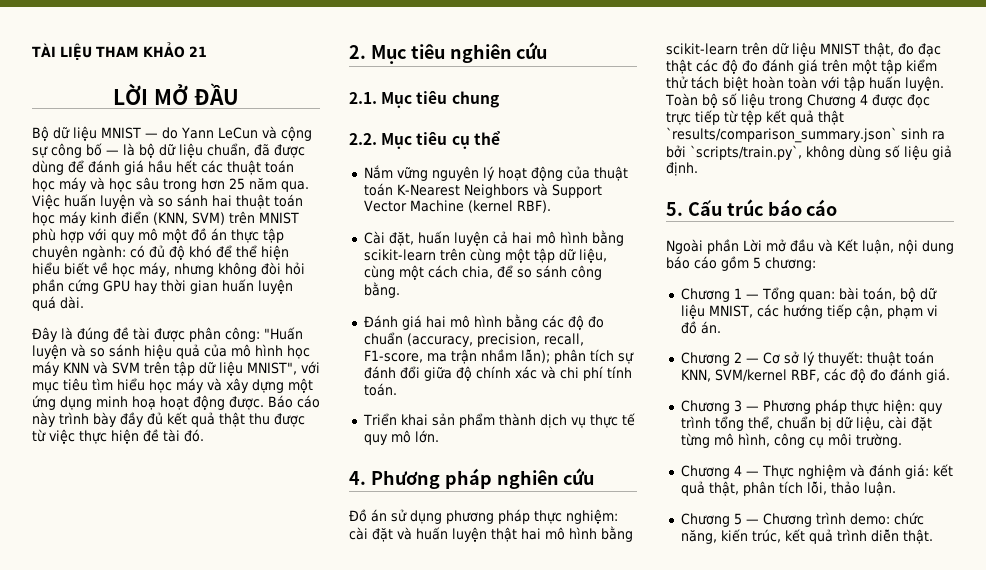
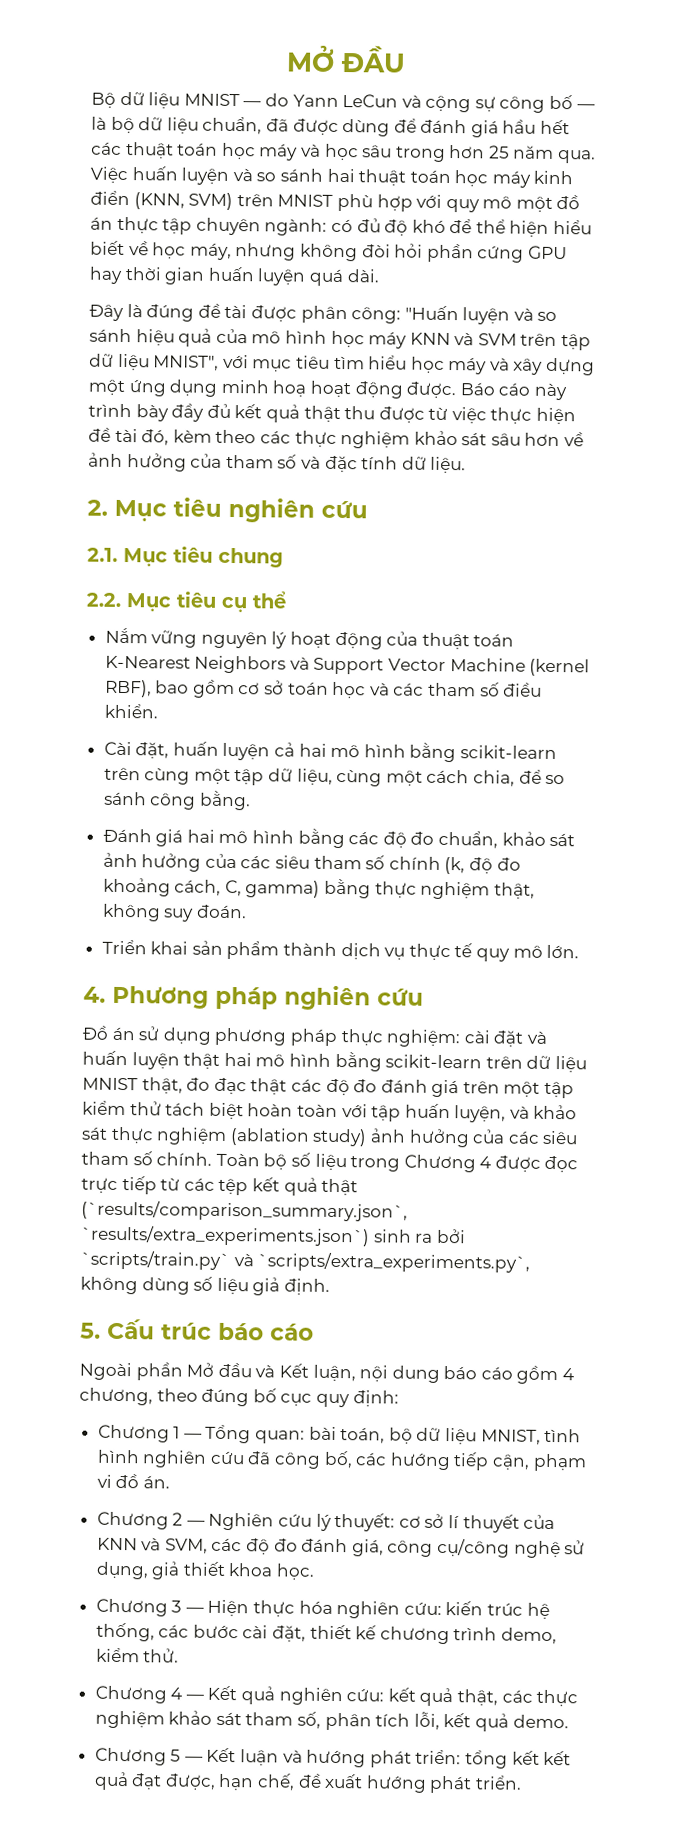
[32,42,207,60] [113,83,149,105] TÀI LIỆU THAM KHẢO 21 // LỜI -> (285, 58) none
[184,429,204,442] đó. -> [141,429,585,449] [88,452,467,474] đó, kèm theo các thực nghiệm khảo sát sâu hơn về ảnh hưởng của tham số và đặc tính dữ liệu.
[516,200,551,213] RBF). -> [104,679,543,699] [103,703,158,719] RBF), bao gồm cơ sở toán học và các tham số điều khiển.
[363,332,584,347] [363,349,634,364] [363,366,632,381] [363,383,397,396] chuẩn (accuracy, precision, recall, F1-score, ma trận nhầm lẫn); phân tích sự đánh đổi giữa độ chính xác và chi phí tính toán. -> [438,830,576,849] [102,852,521,875] [102,877,535,900] [101,903,247,922] chuẩn, khảo sát ảnh hưởng của các siêu tham số chính (k, độ đo khoảng cách, C, gamma) bằng thực nghiệm thật, không suy đoán.
[905,76,944,91] luyện. -> [454,1104,578,1123] [81,1126,579,1148] [81,1151,213,1166] luyện, và khảo sát thực nghiệm (ablation study) ảnh hưởng của các siêu tham số chính.
(738, 116) none -> [183,1177,215,1191] các
[666,127,897,143] `results/comparison_summary.json` -> [81,1200,408,1222] [80,1225,370,1247] (`results/comparison_summary.json`, `results/extra_experiments.json`)
[690,145,802,160] `scripts/train.py`, -> [80,1250,531,1273] `scripts/train.py` và `scripts/extra_experiments.py`,
[743,239,786,252] Lời mở -> [186,1362,215,1377] Mở
[753,257,816,271] 5 chương: -> [562,1368,575,1381] [79,1387,399,1408] 4 chương, theo đúng bố cục quy định:
(753, 311) none -> [544,1428,582,1443] [96,1449,353,1469] tình hình nghiên cứu đã công bố,
[762,351,934,366] [680,368,950,383] [680,399,943,414] [680,416,932,431] [680,433,902,448] [680,464,953,479] [680,481,896,496] [680,512,924,527] [680,529,933,544] Cơ sở lý thuyết: thuật toán KNN, SVM/kernel RBF, các độ đo đánh giá. // Chương 3 — Phương pháp thực hiện: quy trình tổng thể, chuẩn bị dữ liệu, cài đặt từng mô hình, công cụ môi trường. // Chương 4 — Thực nghiệm và đánh giá: kết quả thật, phân tích lỗi, thảo luận. // Chương 5 — Chương trình demo: chức năng, kiến trúc, kết quả trình diễn thật. -> [208,1512,556,1533] [96,1537,586,1559] [95,1561,316,1580] [95,1598,550,1619] [95,1622,558,1645] [95,1647,180,1663] [94,1685,579,1707] [94,1710,569,1732] [94,1747,572,1769] [93,1771,523,1794] Nghiên cứu lý thuyết: cơ sở lí thuyết của KNN và SVM, các độ đo đánh giá, công cụ/công nghệ sử dụng, giả thiết khoa học. // Chương 3 — Hiện thực hóa nghiên cứu: kiến trúc hệ thống, các bước cài đặt, thiết kế chương trình demo, kiểm thử. // Chương 4 — Kết quả nghiên cứu: kết quả thật, các thực nghiệm khảo sát tham số, phân tích lỗi, kết quả demo. // Chương 5 — Kết luận và hướng phát triển: tổng kết kết quả đạt được, hạn chế, đề xuất hướng phát triển.

